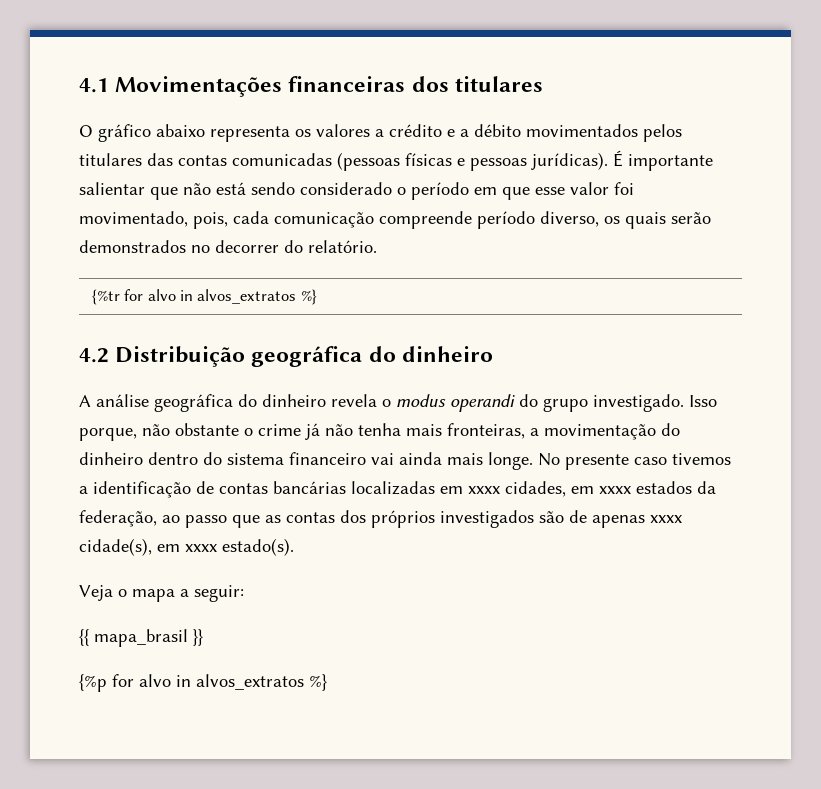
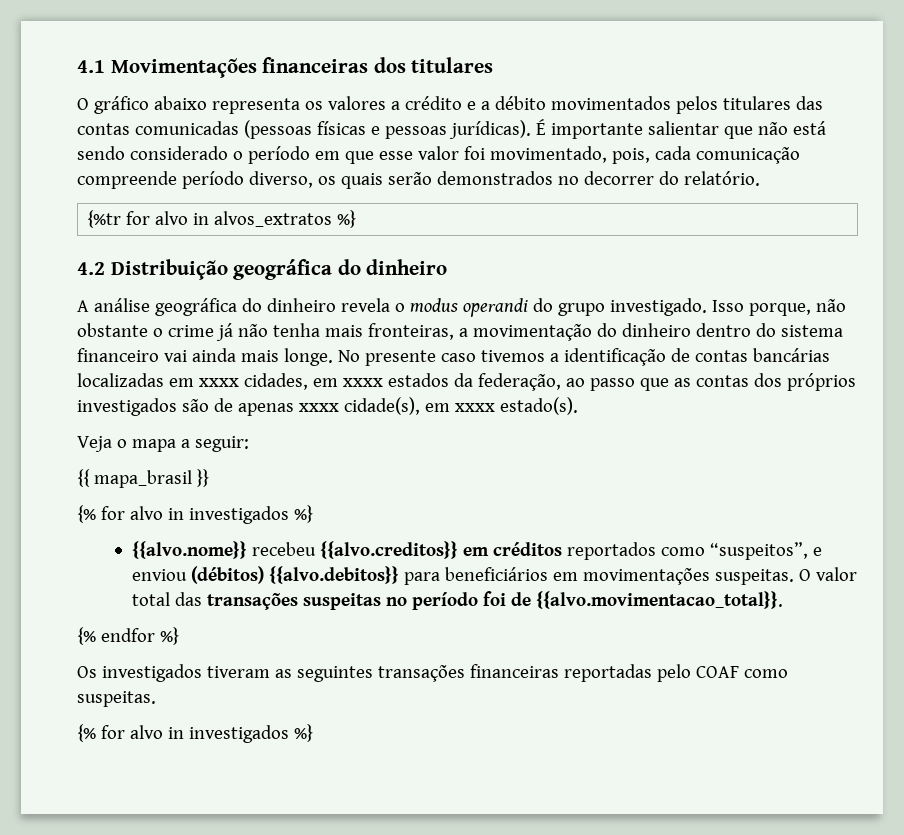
[79,674,327,692] {%p for alvo in alvos_extratos %} -> [77,505,313,524] [131,541,822,560] [131,566,857,585] [131,591,783,610] [77,627,179,645] [77,664,788,682] [77,691,156,707] [77,724,313,743] {% for alvo in investigados %} // {{alvo.nome}} recebeu {{alvo.creditos}} em créditos reportados como “suspeitos”, e enviou (débitos) {{alvo.debitos}} para beneficiários em movimentações suspeitas. O valor total das transações suspeitas no período foi de {{alvo.movimentacao_total}}. // {% endfor %} // Os investigados tiveram as seguintes transações financeiras reportadas pelo COAF como suspeitas. // {% for alvo in investigados %}

